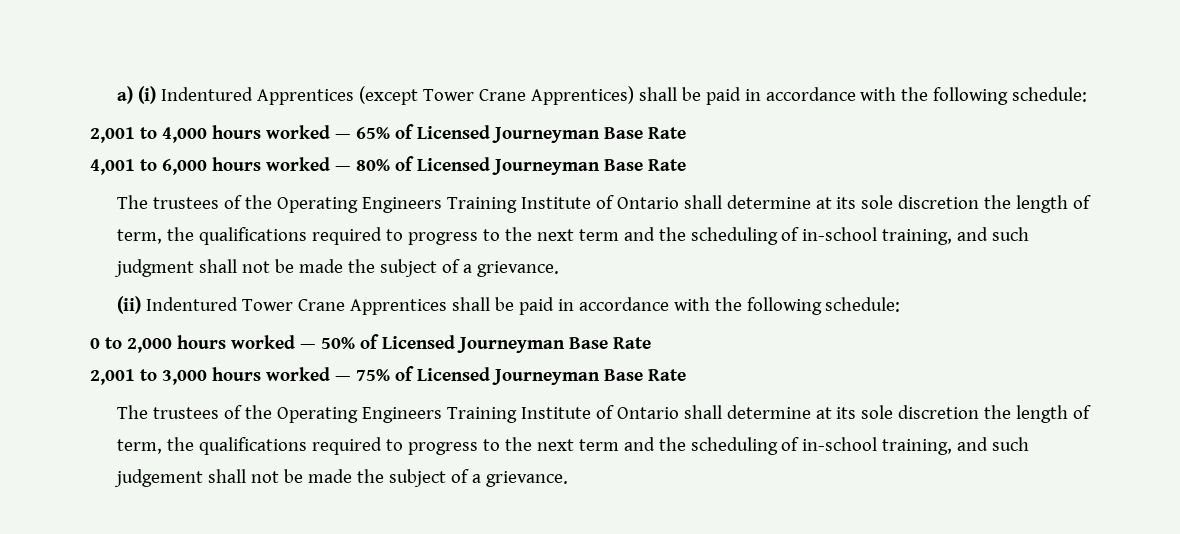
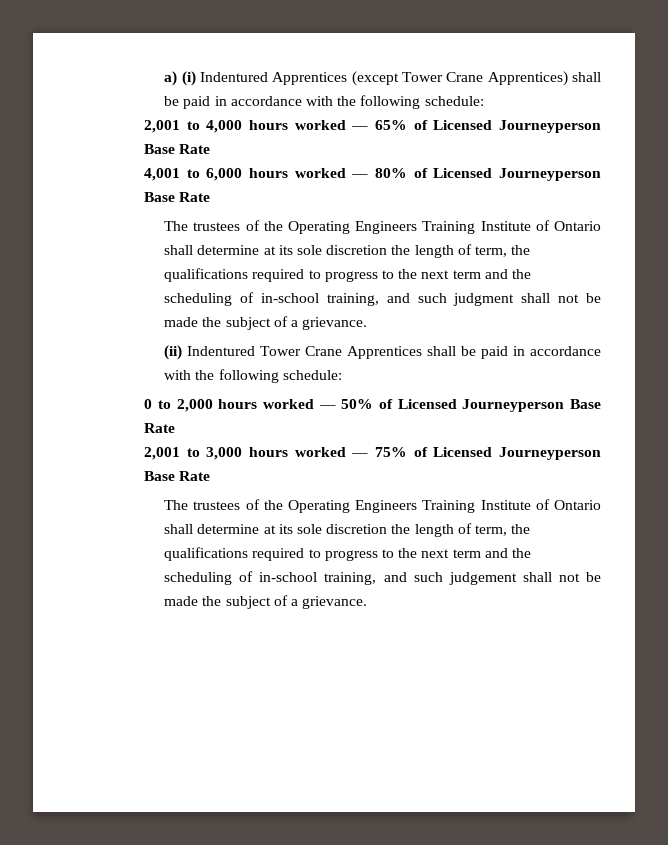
[491,127,600,143] Journeyman -> [499,120,601,133] Journeyperson
[491,159,600,175] Journeyman -> [499,168,601,181] Journeyperson
[456,337,565,353] Journeyman -> [462,399,565,412] Journeyperson
[491,369,600,385] Journeyman -> [499,447,601,460] Journeyperson

